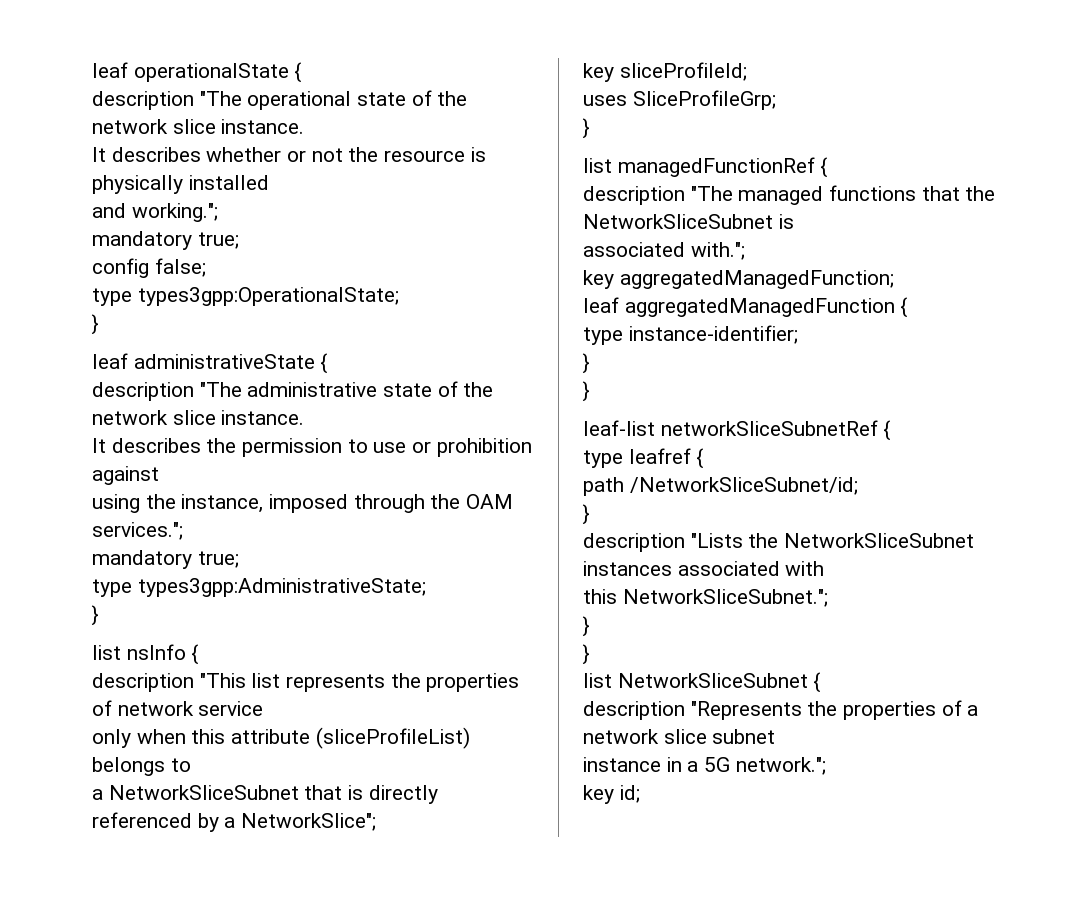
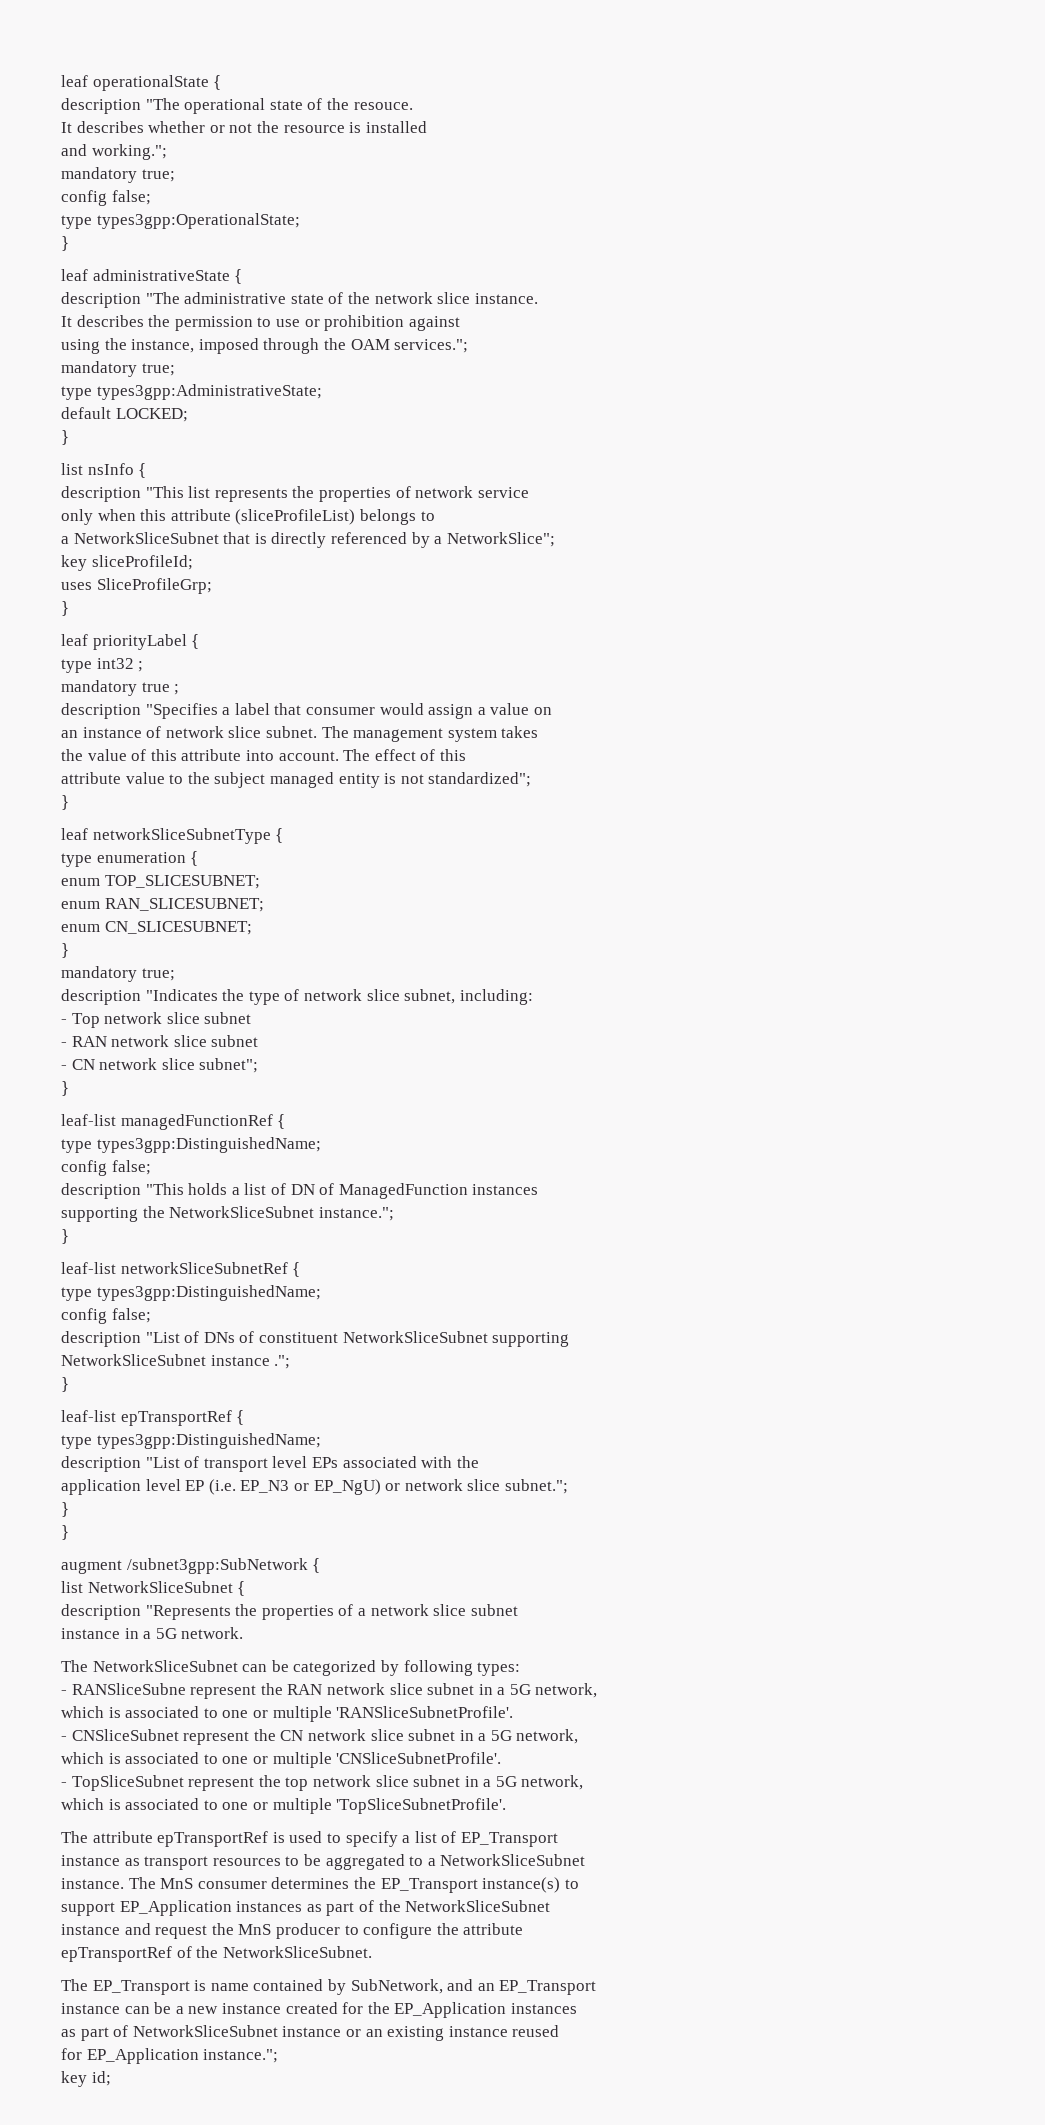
[92,119,305,134] network slice instance. -> [353,102,413,110] resouce.
[92,175,183,194] physically -> (362, 127) none
(426, 587) none -> [61,407,188,422] // default LOCKED;
[583,157,829,178] [583,185,996,205] [583,214,794,229] [583,242,745,260] [583,270,894,289] [583,297,909,318] [583,325,798,345] [582,353,590,374] list managedFunctionRef { // description "The managed functions that the NetworkSliceSubnet is // associated with."; // key aggregatedManagedFunction; // leaf aggregatedManagedFunction { // type instance-identifier; // } -> [61,634,200,650] [61,658,144,673] [61,680,180,696] [61,703,552,719] [61,726,539,742] [61,749,466,761] [61,772,532,788] [61,795,69,810] [61,828,284,844] [61,851,199,867] [61,875,260,889] [61,898,264,912] [61,921,252,935] [61,943,69,958] [61,966,175,982] [61,989,533,1005] [61,1012,252,1028] [61,1035,259,1047] [61,1058,259,1073] [61,1081,69,1096] [61,1114,286,1130] [61,1137,321,1153] [61,1160,151,1176] [61,1183,539,1199] [61,1206,394,1222] leaf priorityLabel { // type int32 ; // mandatory true ; // description "Specifies a label that consumer would assign a value on // an instance of network slice subnet. The management system takes // the value of this attribute into account. The effect of this // attribute value to the subject managed entity is not standardized"; // } // leaf networkSliceSubnetType { // type enumeration { // enum TOP_SLICESUBNET; // enum RAN_SLICESUBNET; // enum CN_SLICESUBNET; // } // mandatory true; // description "Indicates the type of network slice subnet, including: // - Top network slice subnet // - RAN network slice subnet // - CN network slice subnet"; // } // leaf-list managedFunctionRef { // type types3gpp:DistinguishedName; // config false; // description "This holds a list of DN of ManagedFunction instances // supporting the NetworkSliceSubnet instance.";
[628,448,705,469] [583,477,858,496] [582,504,590,525] [583,533,975,552] [583,561,825,576] [583,589,828,607] [582,616,590,637] [582,644,590,665] leafref { // path /NetworkSliceSubnet/id; // } // description "Lists the NetworkSliceSubnet instances associated with // this NetworkSliceSubnet."; // } // } -> [96,1285,321,1301] [61,1308,151,1324] [61,1331,570,1347] [61,1354,291,1369] [61,1377,69,1392] [61,1410,245,1426] [61,1433,321,1449] [61,1456,479,1472] [61,1479,568,1495] [61,1502,69,1517] [61,1525,69,1540] [61,1558,321,1574] types3gpp:DistinguishedName; // config false; // description "List of DNs of constituent NetworkSliceSubnet supporting // NetworkSliceSubnet instance ."; // } // leaf-list epTransportRef { // type types3gpp:DistinguishedName; // description "List of transport level EPs associated with the // application level EP (i.e. EP_N3 or EP_NgU) or network slice subnet."; // } // } // augment /subnet3gpp:SubNetwork {
[735,757,826,775] network."; -> [181,1627,244,1639] [61,1660,521,1676] [61,1683,598,1699] [61,1706,514,1722] [61,1729,579,1745] [61,1752,502,1768] [61,1775,584,1791] [61,1798,507,1814] [61,1831,558,1847] [61,1854,586,1870] [61,1877,579,1893] [61,1900,551,1916] [61,1923,524,1939] [61,1946,372,1962] [61,1979,597,1995] [61,2002,577,2018] [61,2025,560,2041] [61,2048,279,2064] network. // The NetworkSliceSubnet can be categorized by following types: // - RANSliceSubne represent the RAN network slice subnet in a 5G network, // which is associated to one or multiple 'RANSliceSubnetProfile'. // - CNSliceSubnet represent the CN network slice subnet in a 5G network, // which is associated to one or multiple 'CNSliceSubnetProfile'. // - TopSliceSubnet represent the top network slice subnet in a 5G network, // which is associated to one or multiple 'TopSliceSubnetProfile'. // The attribute epTransportRef is used to specify a list of EP_Transport // instance as transport resources to be aggregated to a NetworkSliceSubnet // instance. The MnS consumer determines the EP_Transport instance(s) to // support EP_Application instances as part of the NetworkSliceSubnet // instance and request the MnS producer to configure the attribute // epTransportRef of the NetworkSliceSubnet. // The EP_Transport is name contained by SubNetwork, and an EP_Transport // instance can be a new instance created for the EP_Application instances // as part of NetworkSliceSubnet instance or an existing instance reused // for EP_Application instance.";

